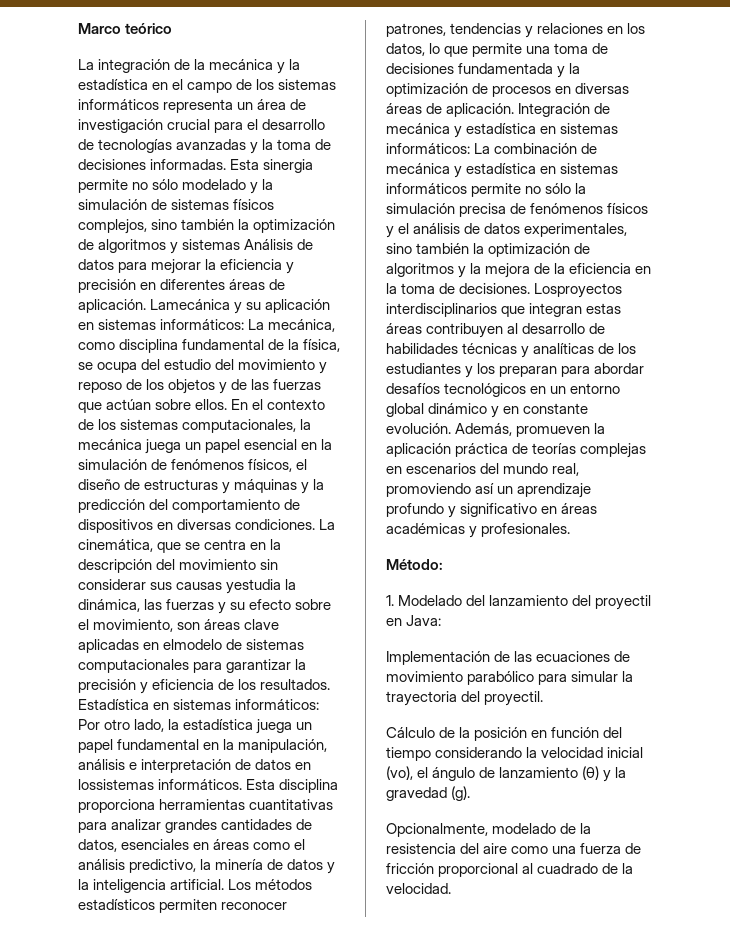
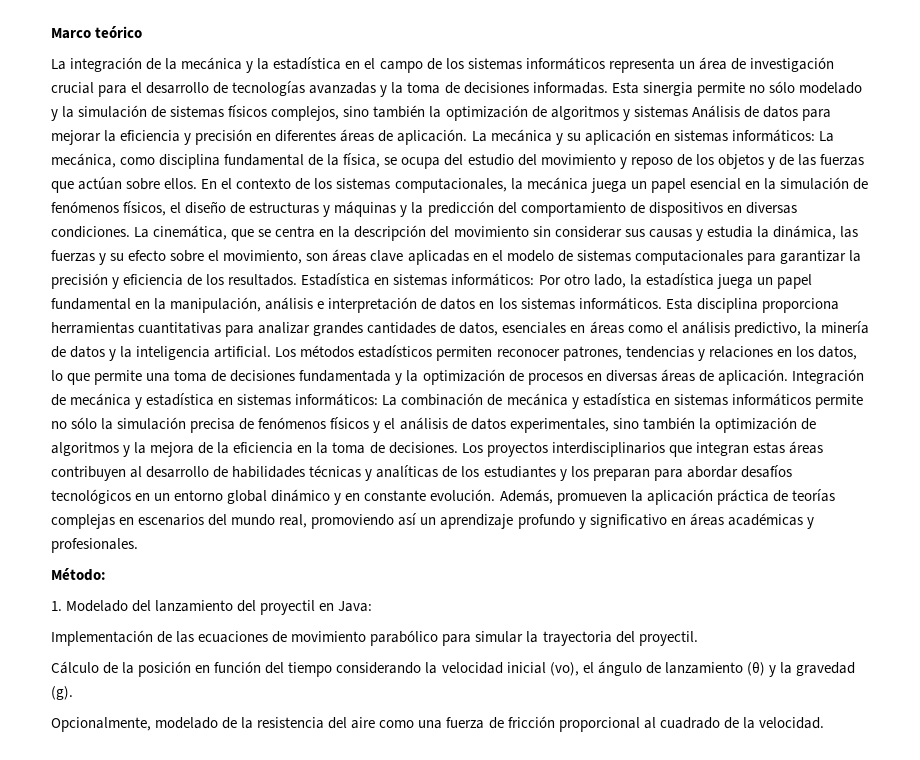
[150,299,231,310] Lamecánica -> [471,129,552,142] La mecánica
[226,579,282,594] yestudia -> [695,226,753,241] y estudia
[163,639,223,650] elmodelo -> [491,250,554,262] el modelo
[78,779,154,790] lossistemas -> [498,298,575,310] los sistemas
[534,283,623,298] Losproyectos -> [461,442,548,457] Los proyectos

